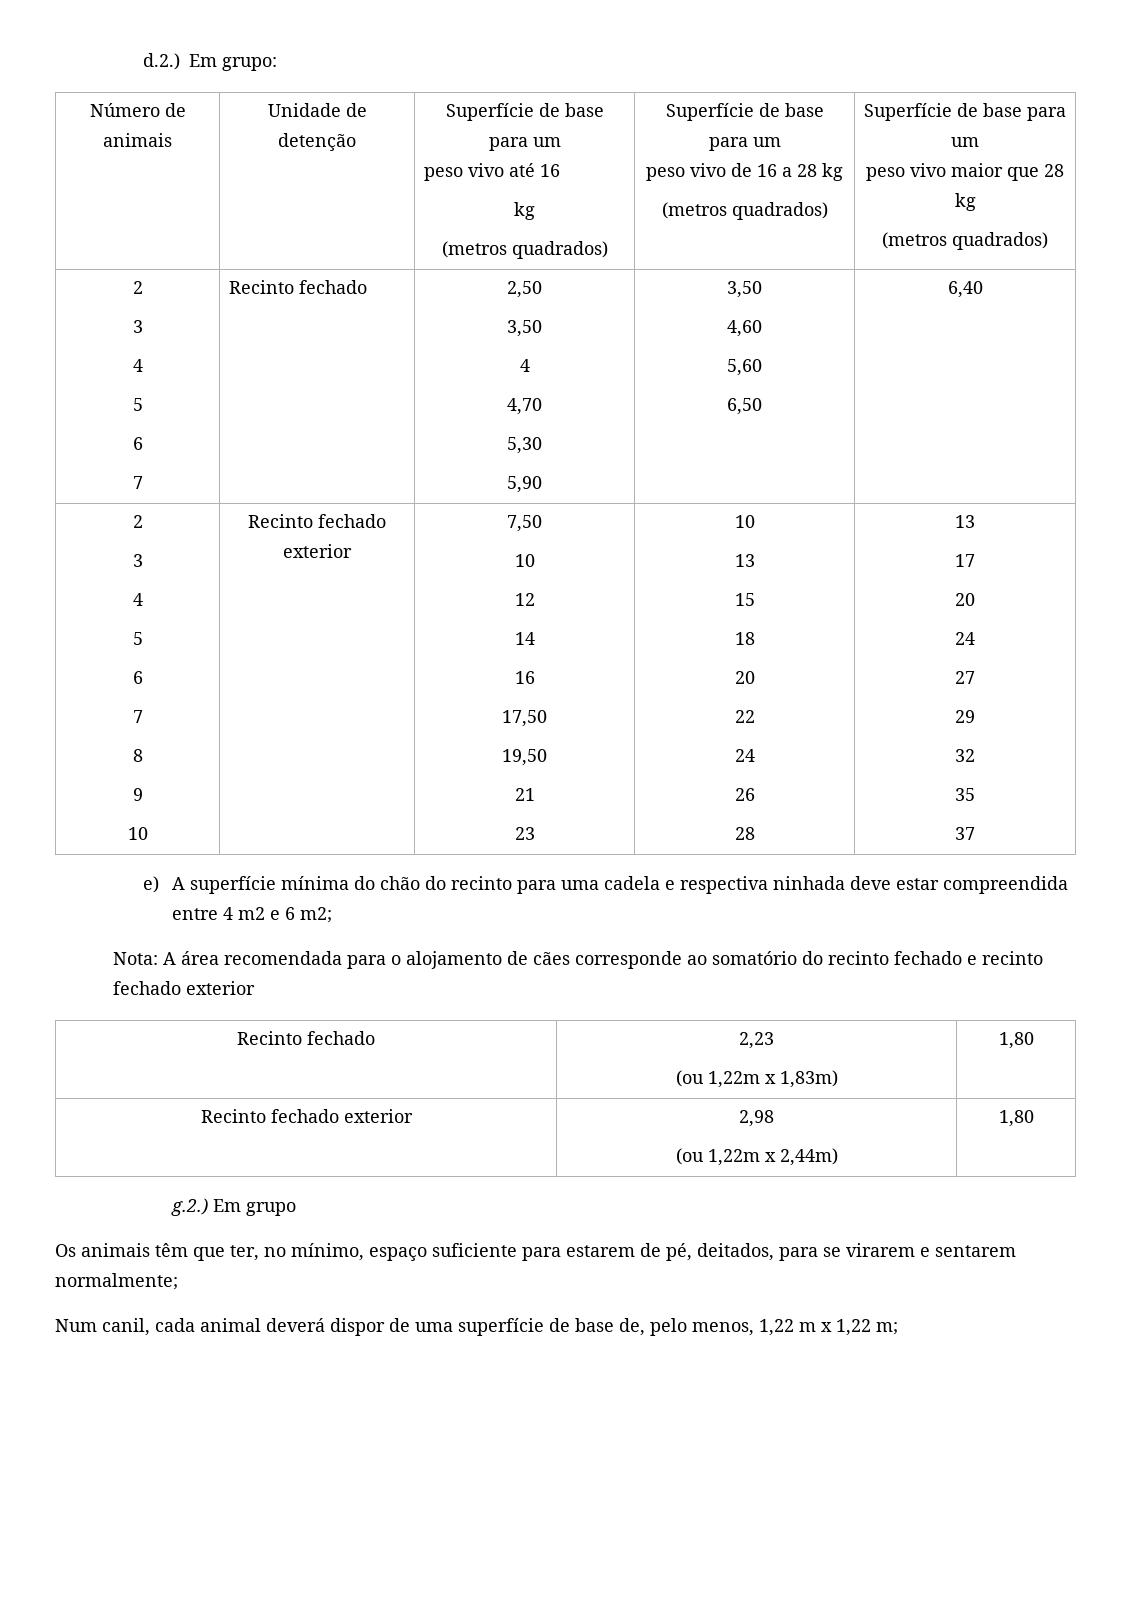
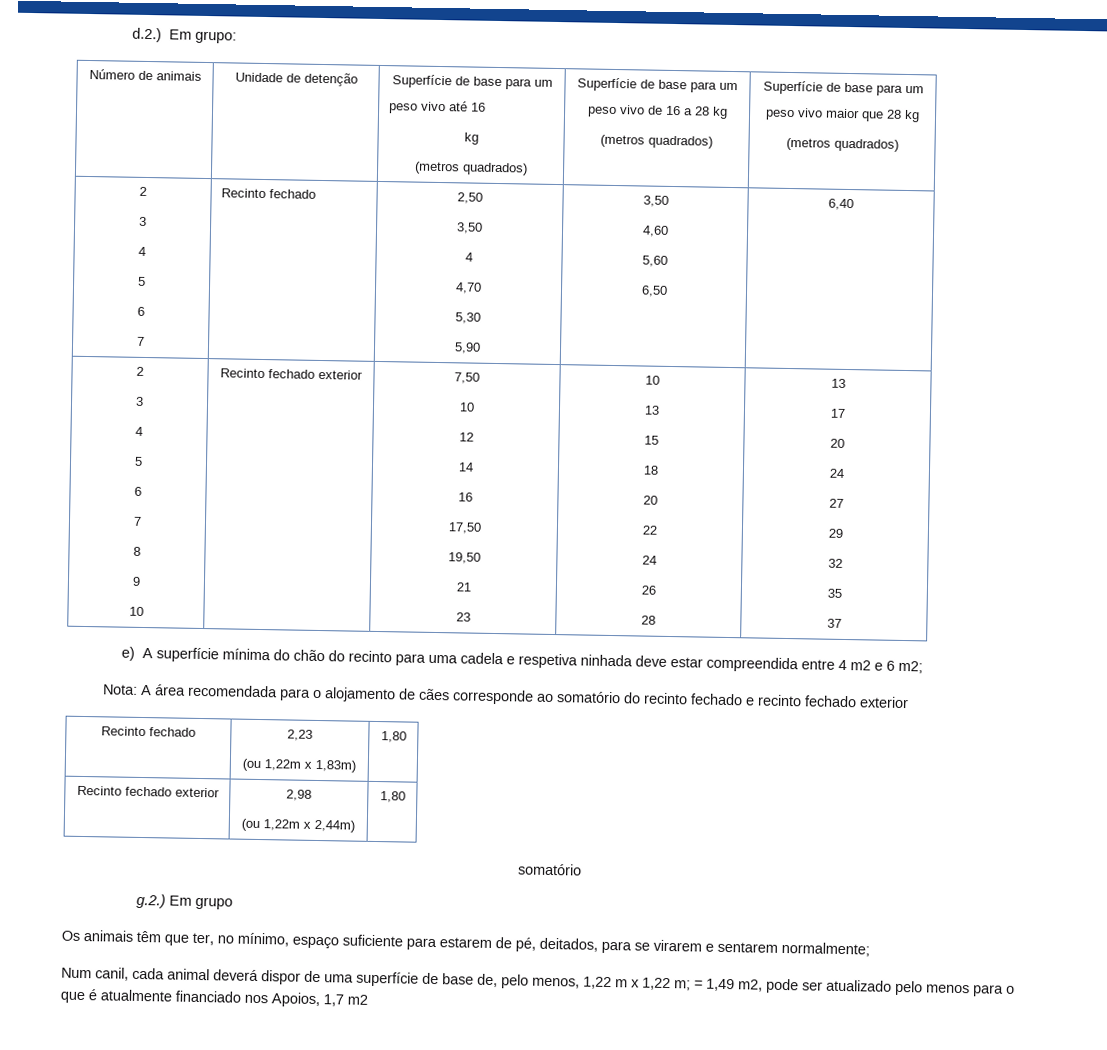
[679,876,768,894] respectiva -> [517,653,578,669] respetiva
(1034, 1118) none -> [518,863,582,876] // somatório
(898, 1328) none -> [694,978,1015,997] [60,989,368,1008] = 1,49 m2, pode ser atualizado pelo menos para o que é atualmente financiado nos Apoios, 1,7 m2

